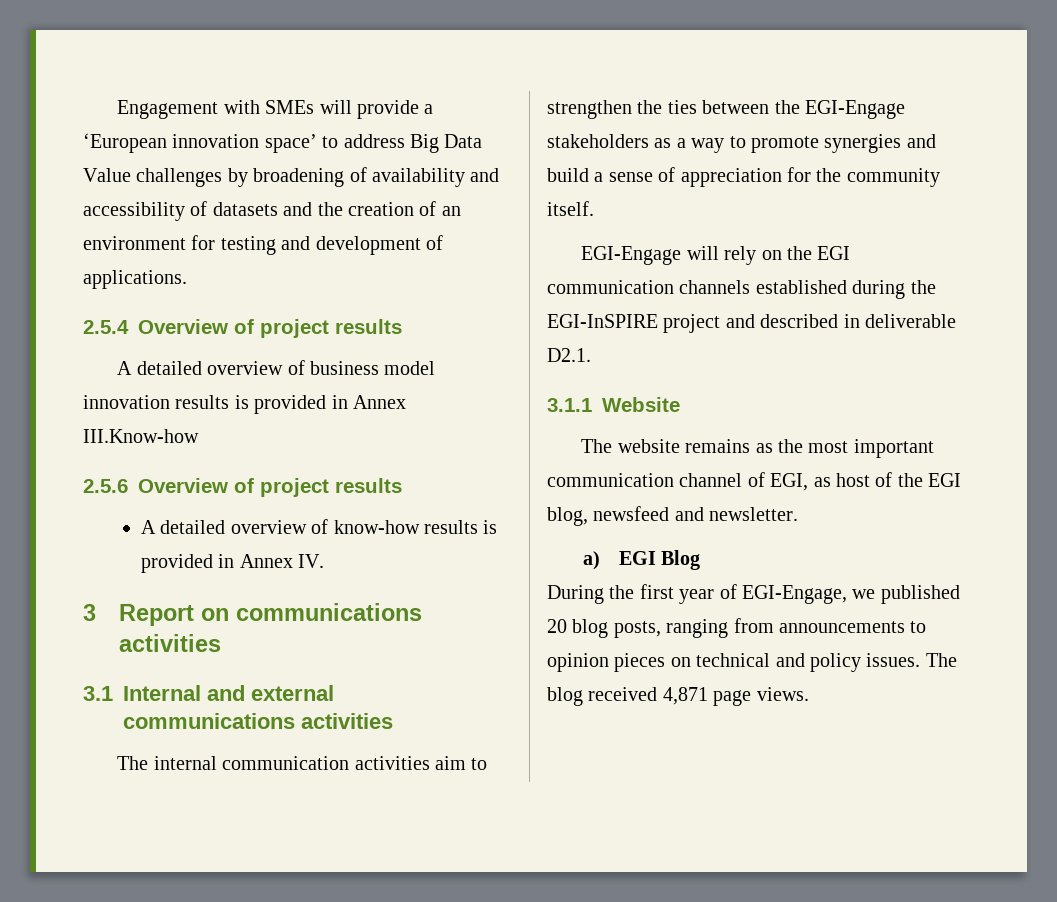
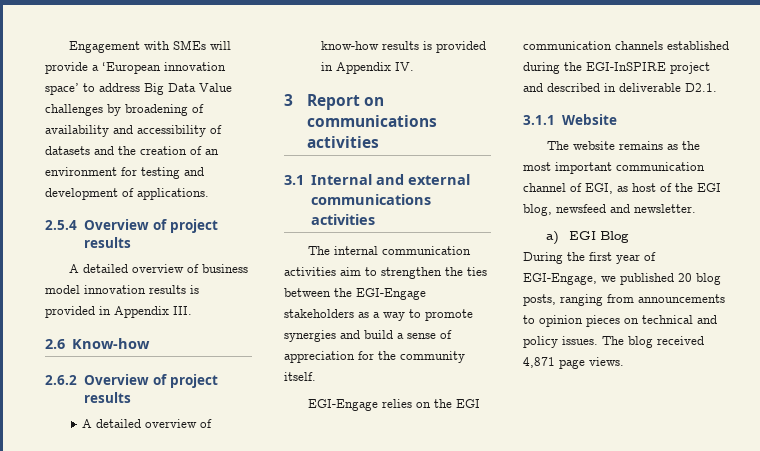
[353,395,406,409] [83,429,199,443] [83,479,128,493] Annex III.Know-how // 2.5.6 -> [114,306,192,318] [45,338,150,349] [45,375,77,385] Appendix III. // 2.6 Know-how // 2.6.2
[239,554,293,568] Annex -> [336,62,392,74] Appendix
[686,246,757,265] will rely -> [381,399,412,408] relies

